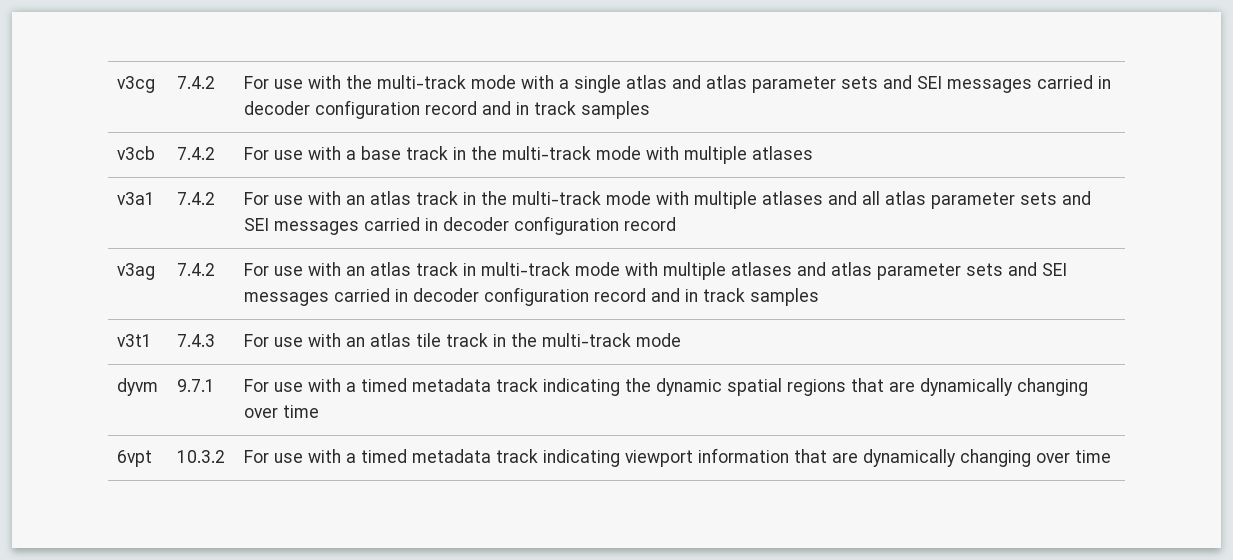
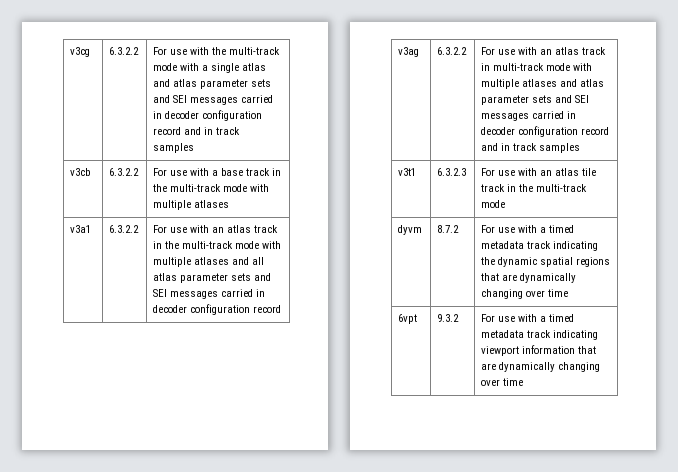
[177,76,216,89] 7.4.2 -> [109,47,140,55] 6.3.2.2
[177,147,216,160] 7.4.2 -> [109,168,140,176] 6.3.2.2
[177,192,216,205] 7.4.2 -> [109,225,140,233] 6.3.2.2
[177,263,216,276] 7.4.2 -> [437,47,468,55] 6.3.2.2
[177,334,216,347] 7.4.3 -> [437,168,467,176] 6.3.2.3
[177,379,216,392] 9.7.1 -> [437,225,460,233] 8.7.2
[177,450,226,463] 10.3.2 -> [437,314,460,322] 9.3.2

